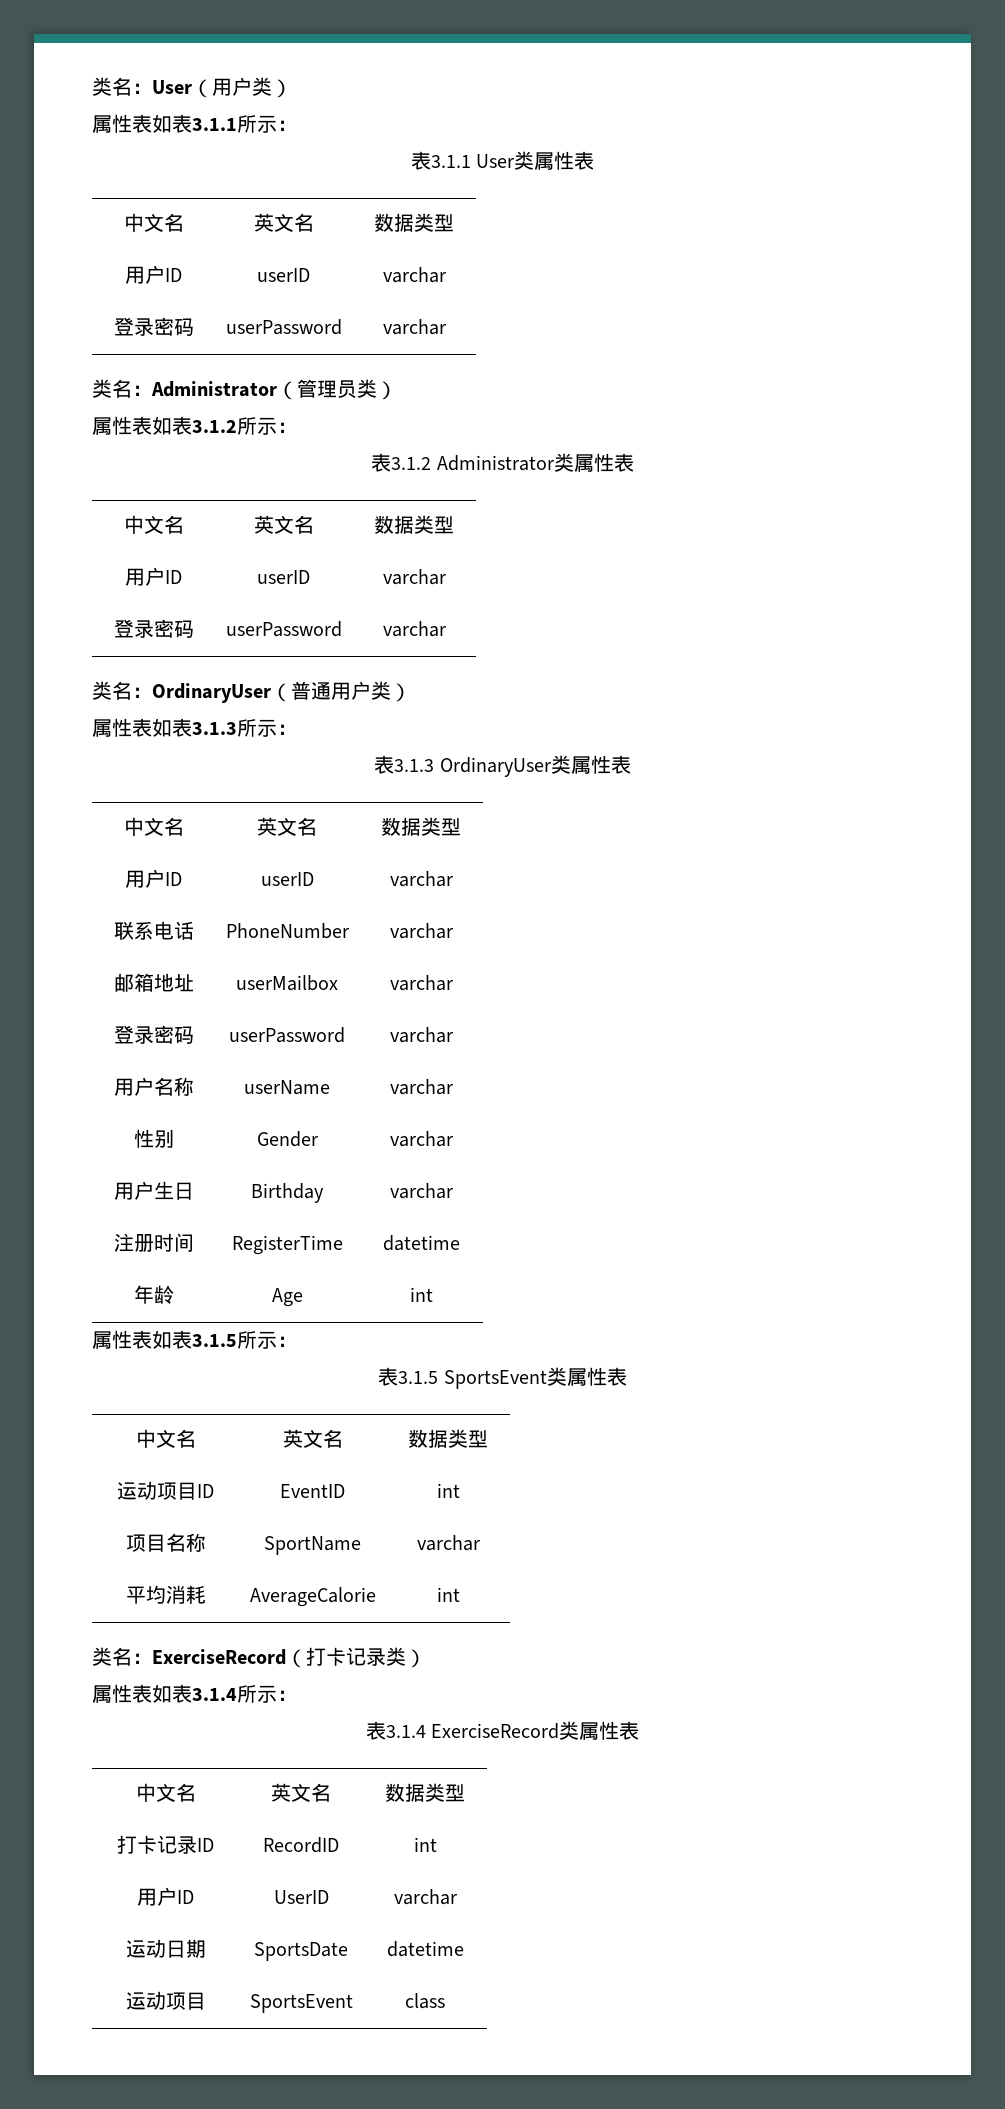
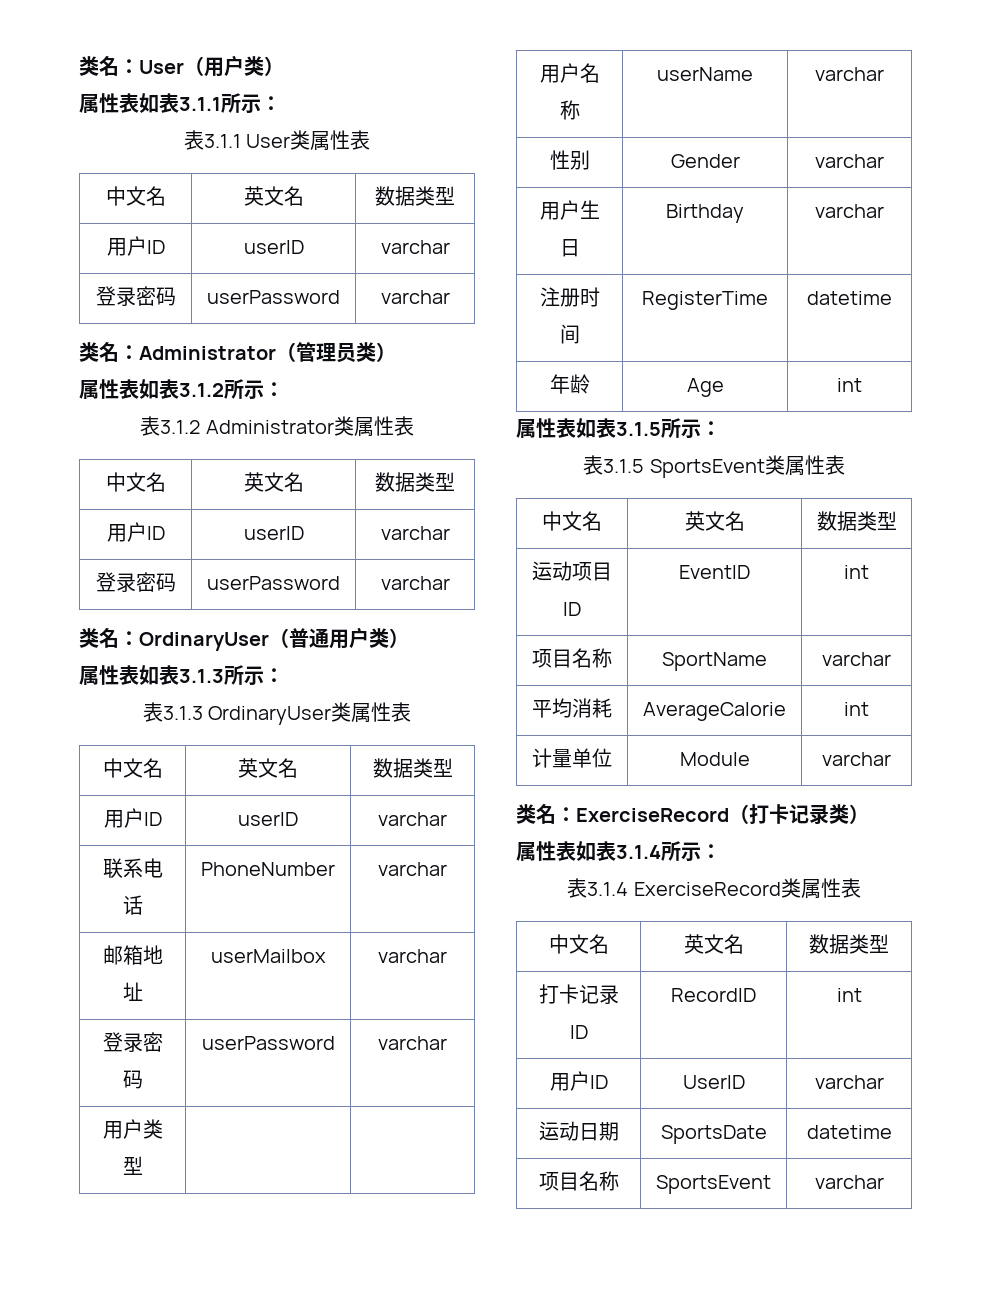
(453, 1035) none -> [102,1119,163,1139] [122,1156,143,1175] // 用户类型 | |
(460, 1594) none -> [532,748,612,768] [679,752,750,766] [822,752,891,766] // 计量单位 | Module | varchar
[125,1991,206,2010] 运动项目 -> [538,1171,619,1191] 项目名称
[405,1993,445,2009] class -> [814,1175,884,1189] varchar

